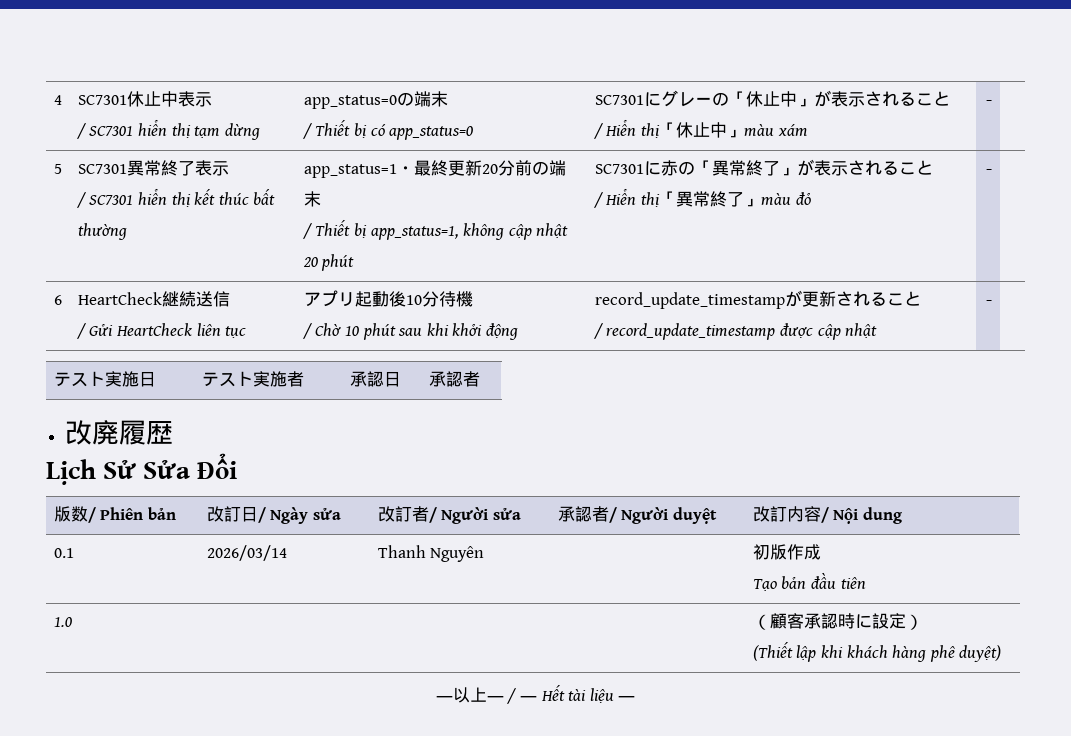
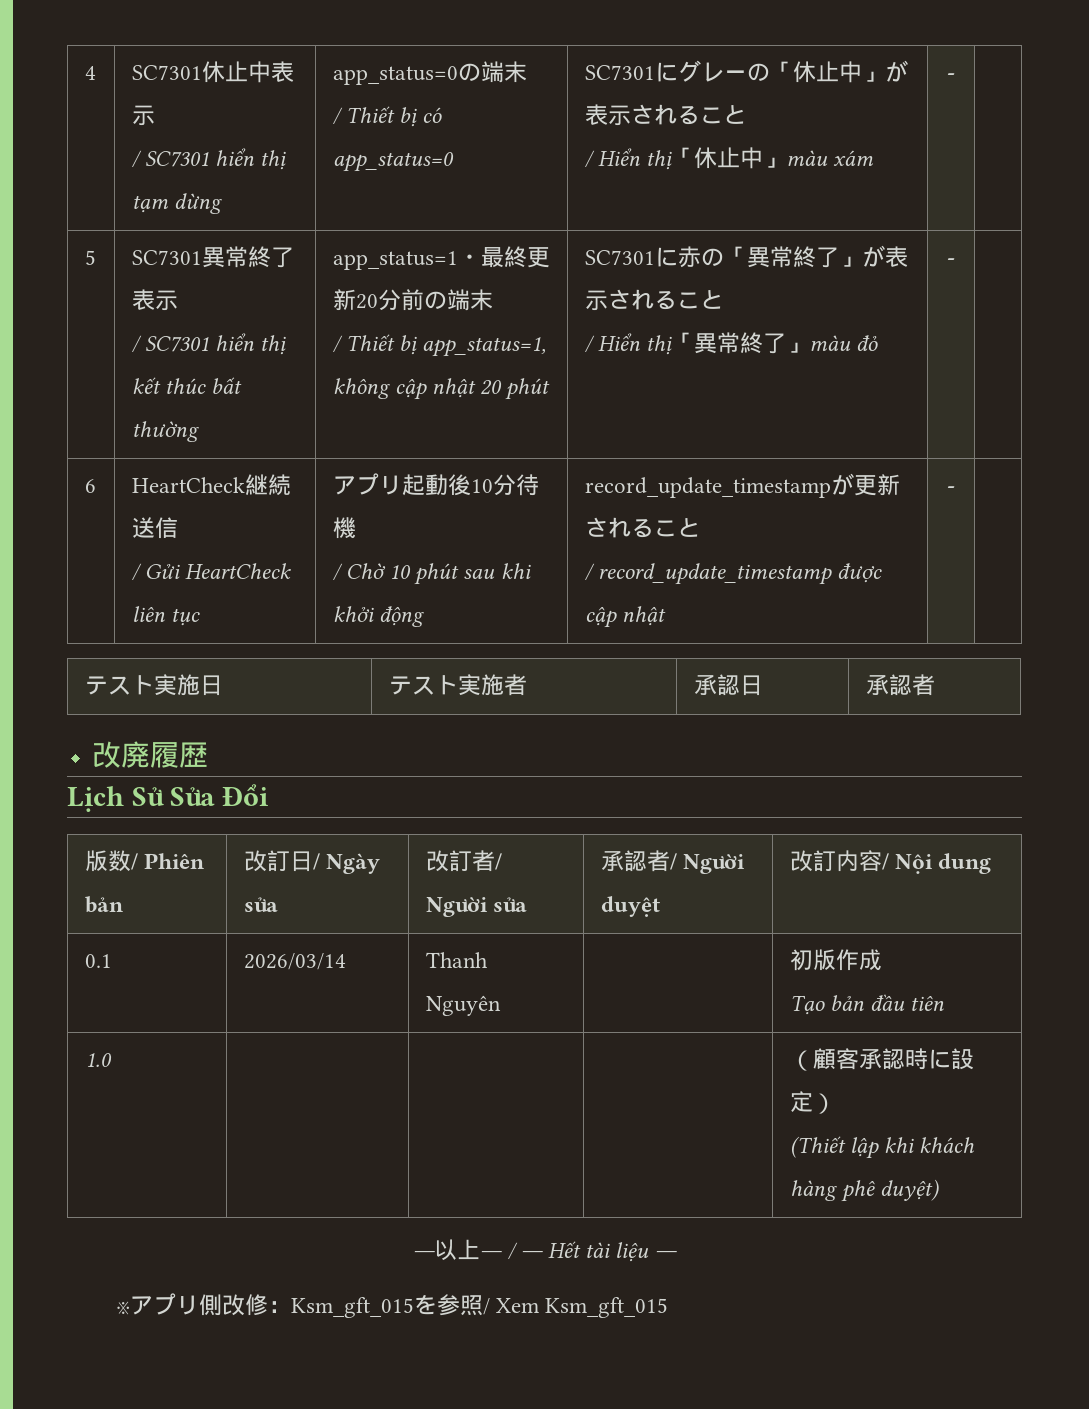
(636, 698) none -> [116,1293,669,1318] // ※アプリ側改修：Ksm_gft_015を参照/ Xem Ksm_gft_015

